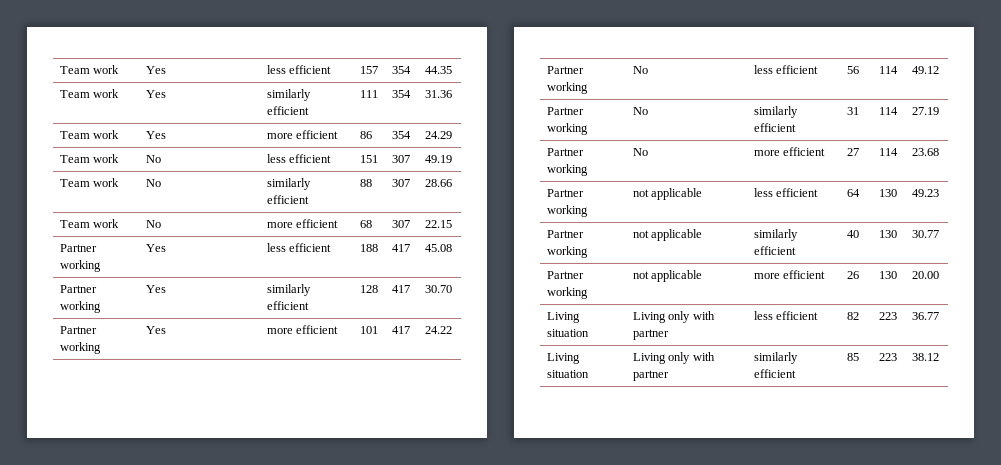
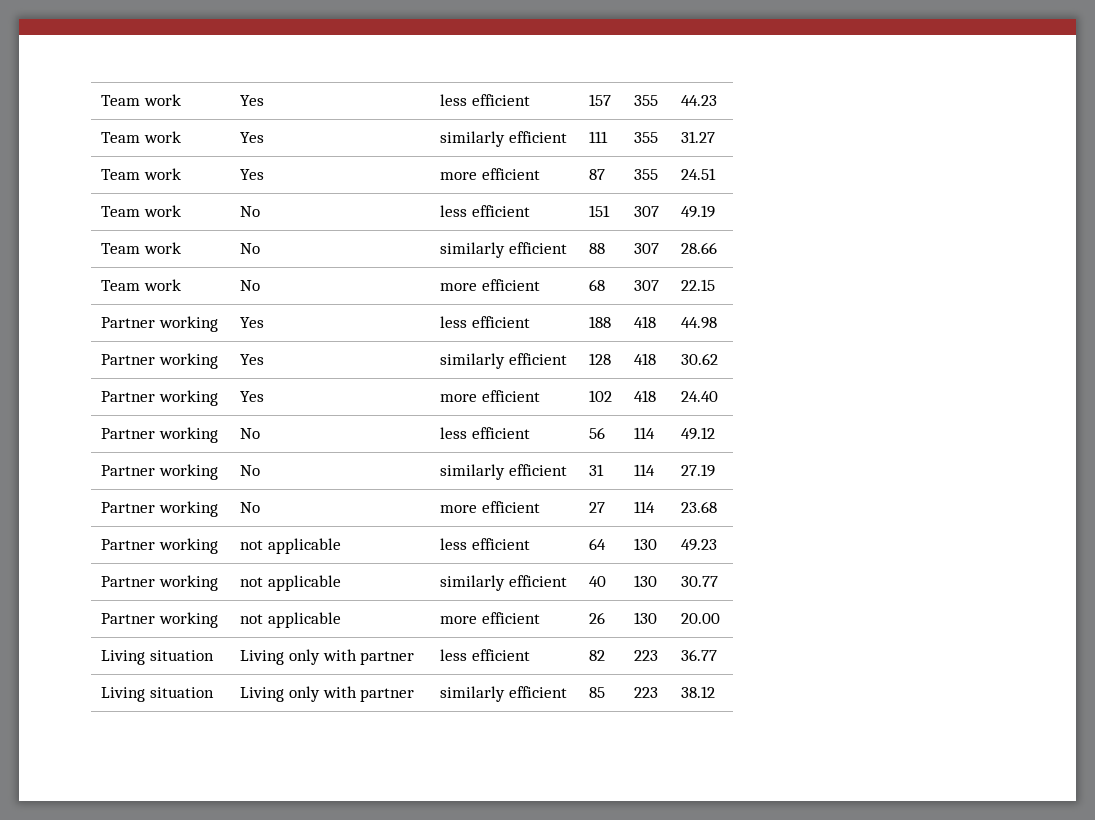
[391,66,411,74] [424,66,452,74] 354 | 44.35 -> [634,95,659,106] [681,95,718,106] 355 | 44.23
[391,90,411,98] [424,90,452,98] 354 | 31.36 -> [634,132,659,143] [681,131,716,143] 355 | 31.27
[359,131,372,139] [391,131,411,139] [424,131,452,139] 86 | 354 | 24.29 -> [589,169,606,180] [634,169,659,180] [681,168,717,180] 87 | 355 | 24.51
[391,244,410,252] [424,244,452,252] 417 | 45.08 -> [634,316,657,328] [681,317,718,329] 418 | 44.98
[391,285,410,293] [424,285,452,293] 417 | 30.70 -> [634,353,657,365] [681,353,719,365] 418 | 30.62
[359,326,378,334] [391,326,410,334] [424,326,452,334] 101 | 417 | 24.22 -> [589,390,613,402] [634,390,657,402] [681,391,719,402] 102 | 418 | 24.40

